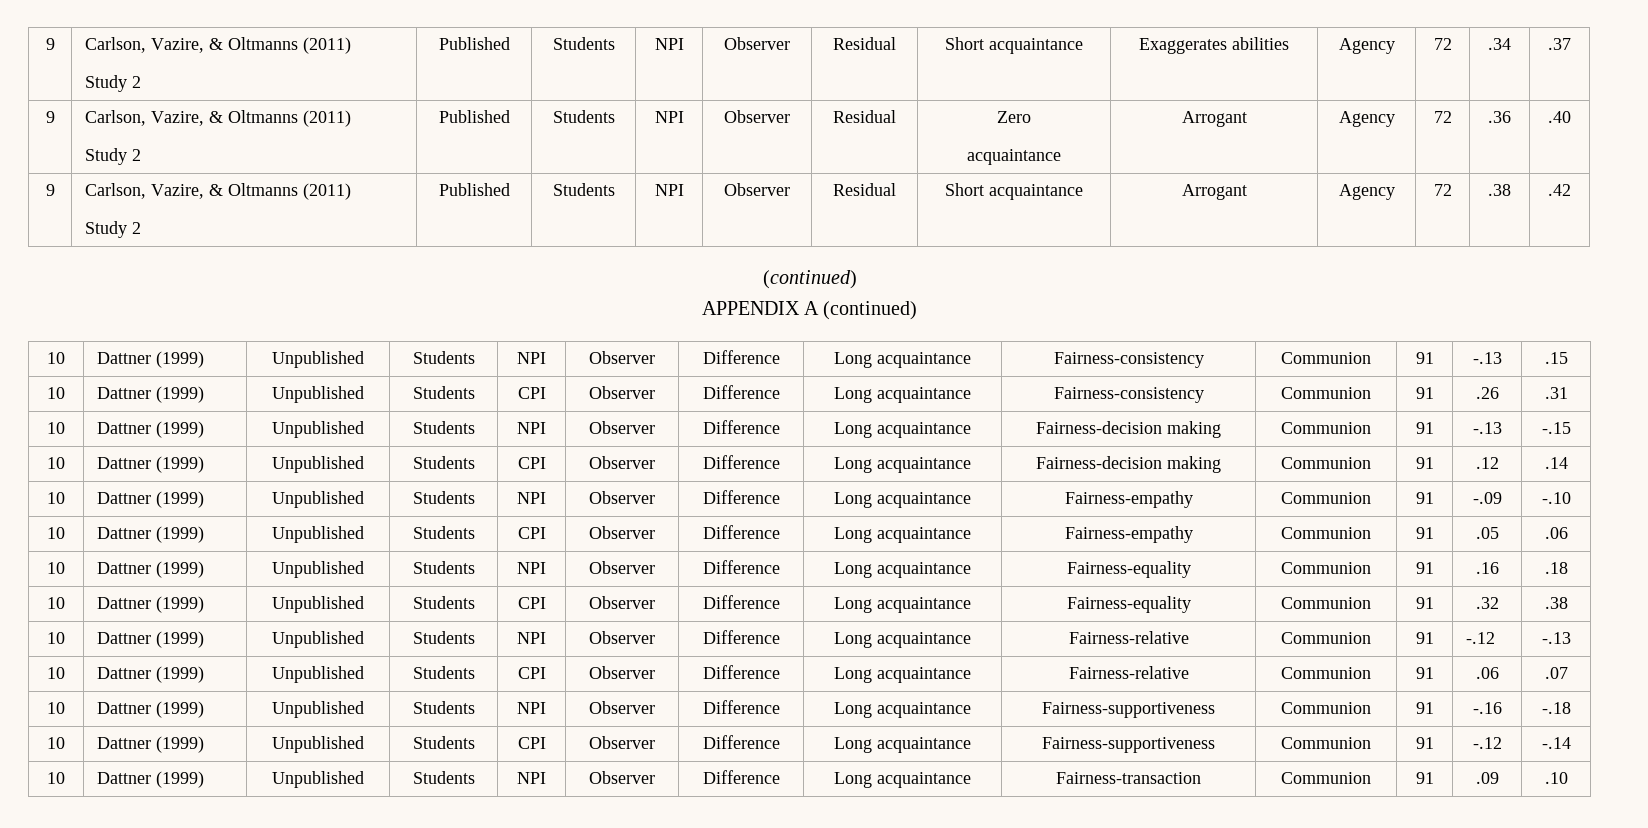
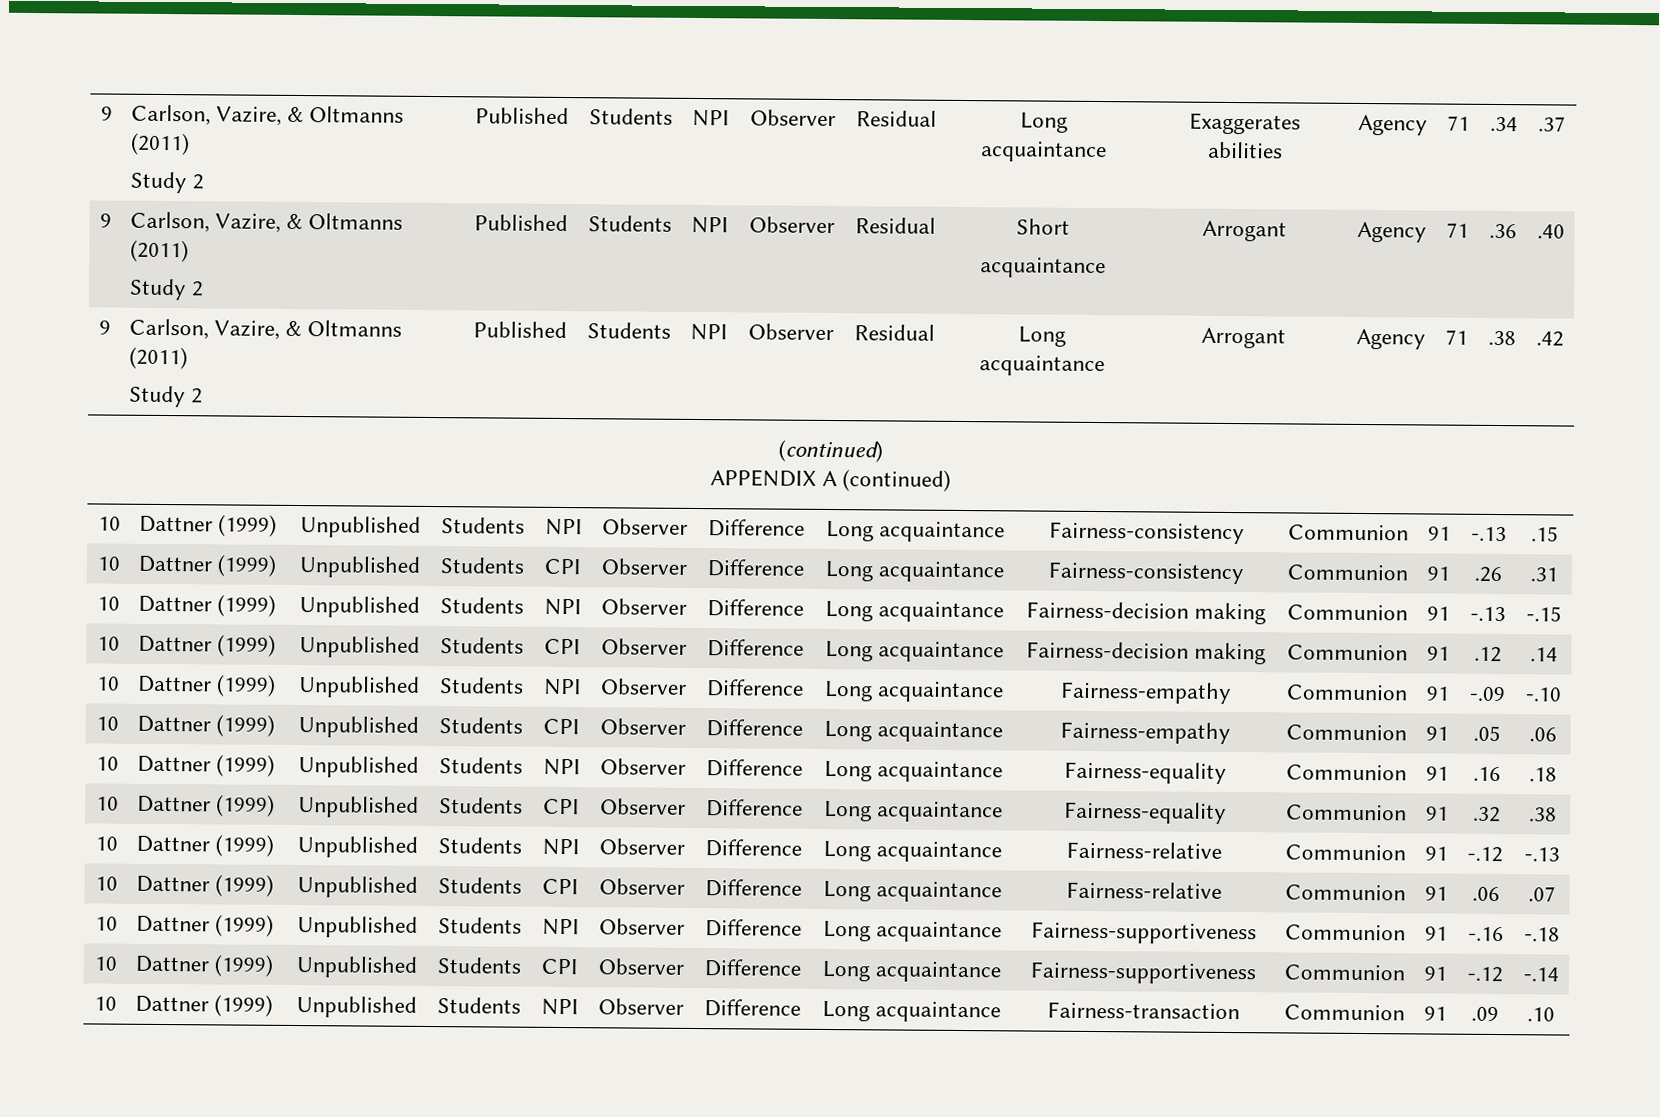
[945,37,984,50] Short -> [1020,112,1068,133] Long
[1433,38,1452,50] 72 -> [1447,115,1470,131] 71
[997,111,1031,123] [967,149,1061,165] [1181,111,1247,127] [1338,111,1395,127] [1433,111,1452,123] Zero // acquaintance | Arrogant | Agency | 72 -> [1016,218,1070,235] [980,257,1106,279] [1201,220,1287,242] [1356,221,1427,243] [1446,222,1469,238] Short // acquaintance | Arrogant | Agency | 71
[945,183,1083,200] [1181,184,1247,200] [1338,184,1395,200] [1433,184,1452,196] Short acquaintance | Arrogant | Agency | 72 -> [1018,326,1066,347] [979,355,1105,377] [1200,327,1286,349] [1355,328,1426,350] [1445,329,1468,345] Long acquaintance | Arrogant | Agency | 71

